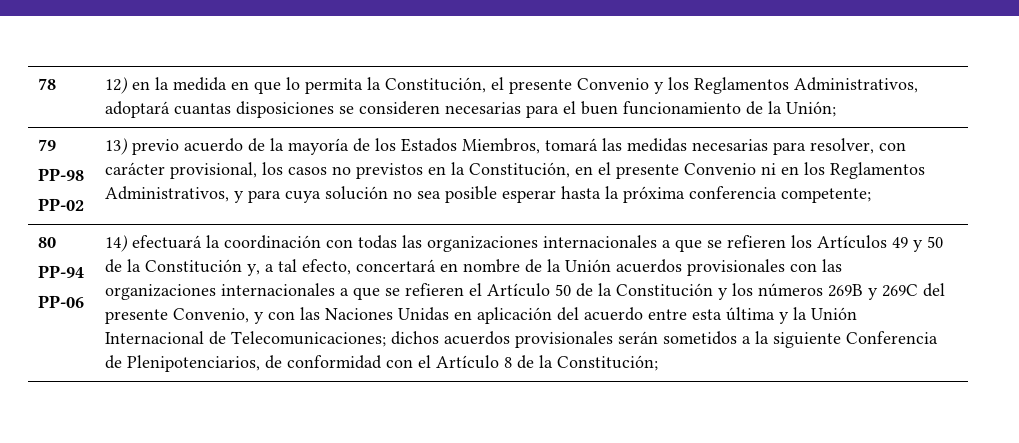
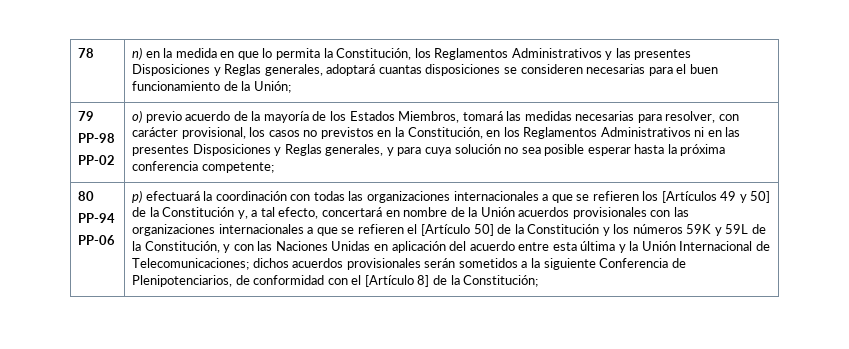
[105,77,128,94] 12) -> [132,47,143,60] n)
[491,77,919,94] el presente Convenio y los Reglamentos Administrativos, -> [414,48,692,60] [132,64,323,76] los Reglamentos Administrativos y las presentes Disposiciones y Reglas generales,
[105,138,128,155] 13) -> [132,110,143,123] o)
[598,162,926,179] [105,186,230,202] el presente Convenio ni en los Reglamentos Administrativos, -> [503,127,741,139] [132,144,384,156] los Reglamentos Administrativos ni en las presentes Disposiciones y Reglas generales,
[105,235,128,252] 14) -> [132,190,143,203] p)
[817,235,888,249] Artículos -> [661,191,717,203] [Artículos
[927,236,944,248] 50 -> [750,191,771,203] 50]
[487,283,572,297] Artículo 50 -> [420,224,494,236] [Artículo 50]
[828,283,946,300] [105,308,250,324] 269B y 269C del presente Convenio, -> [686,224,766,236] [132,241,220,253] 59K y 59L de la Constitución,
[436,355,513,369] Artículo 8 -> [364,275,430,287] [Artículo 8]

